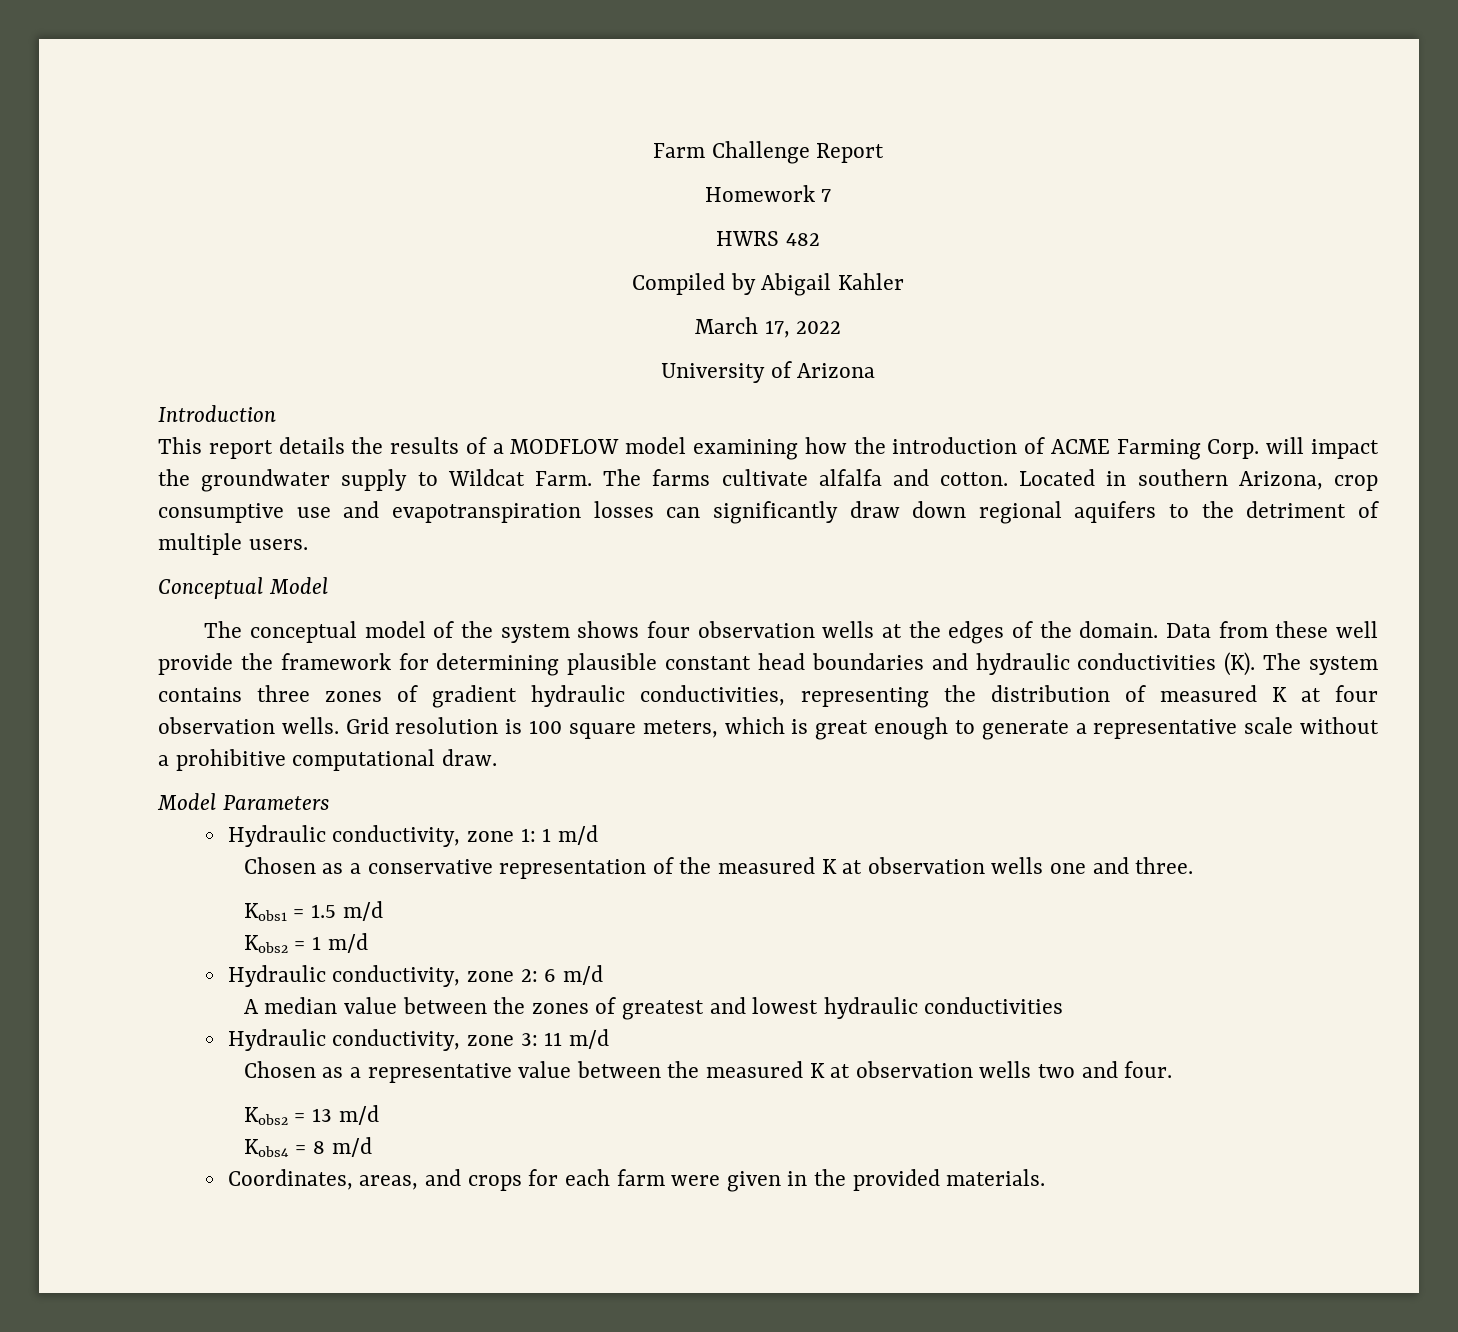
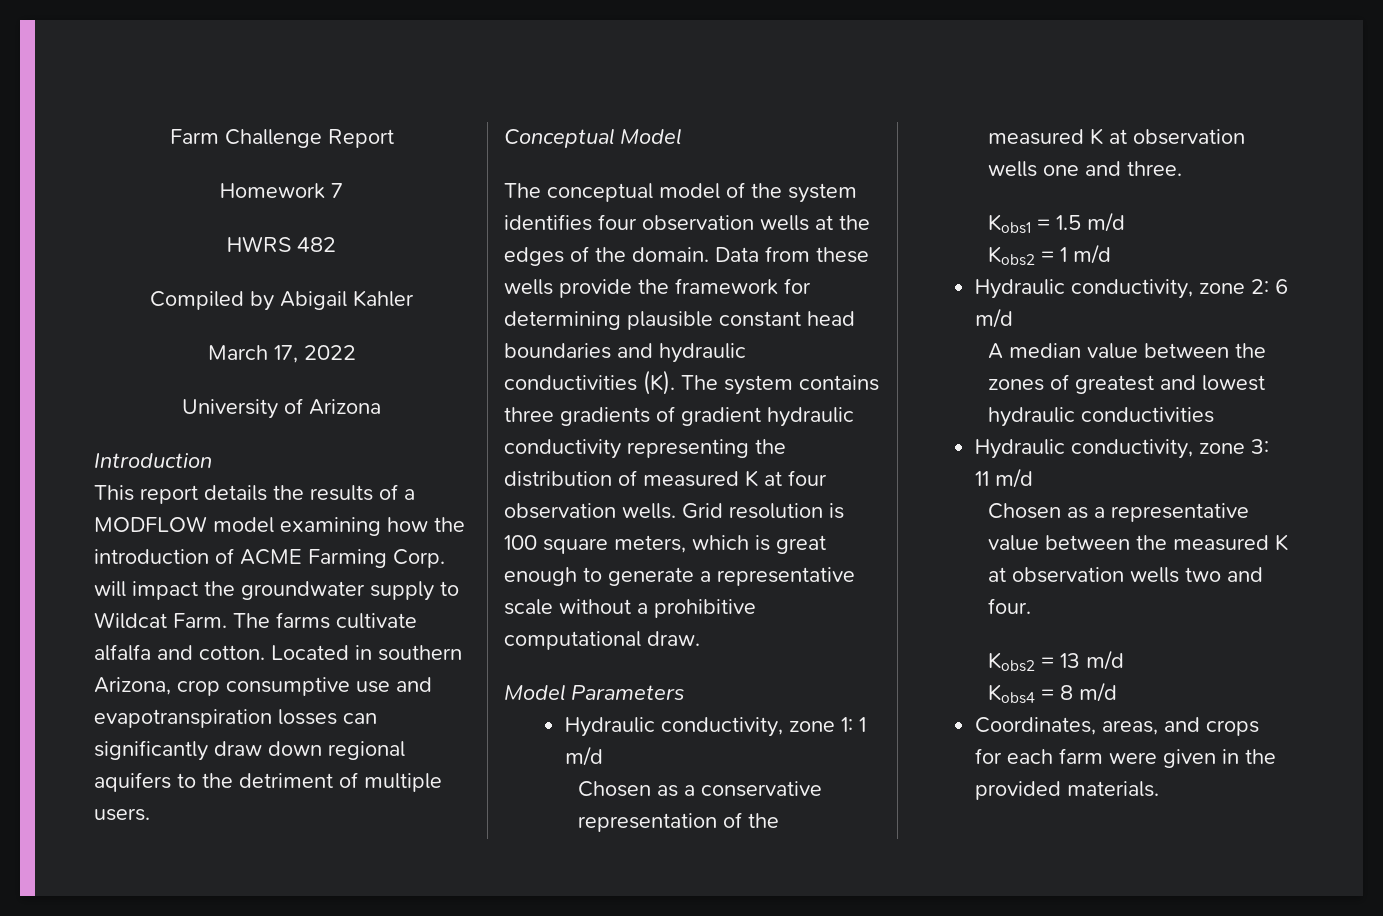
[577,621,640,638] shows -> [504,214,592,231] identifies
[1336,621,1378,638] well -> [504,279,553,295] wells
[325,691,383,702] zones -> [560,407,650,426] gradients
[640,685,786,706] conductivities, -> [504,439,621,459] conductivity

